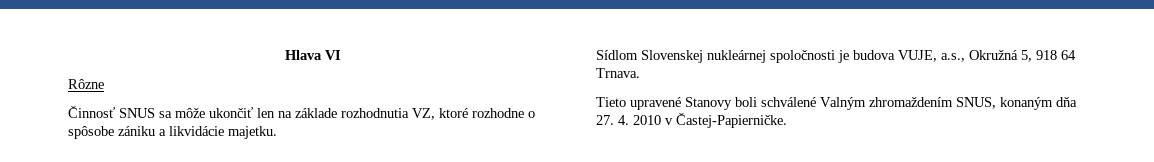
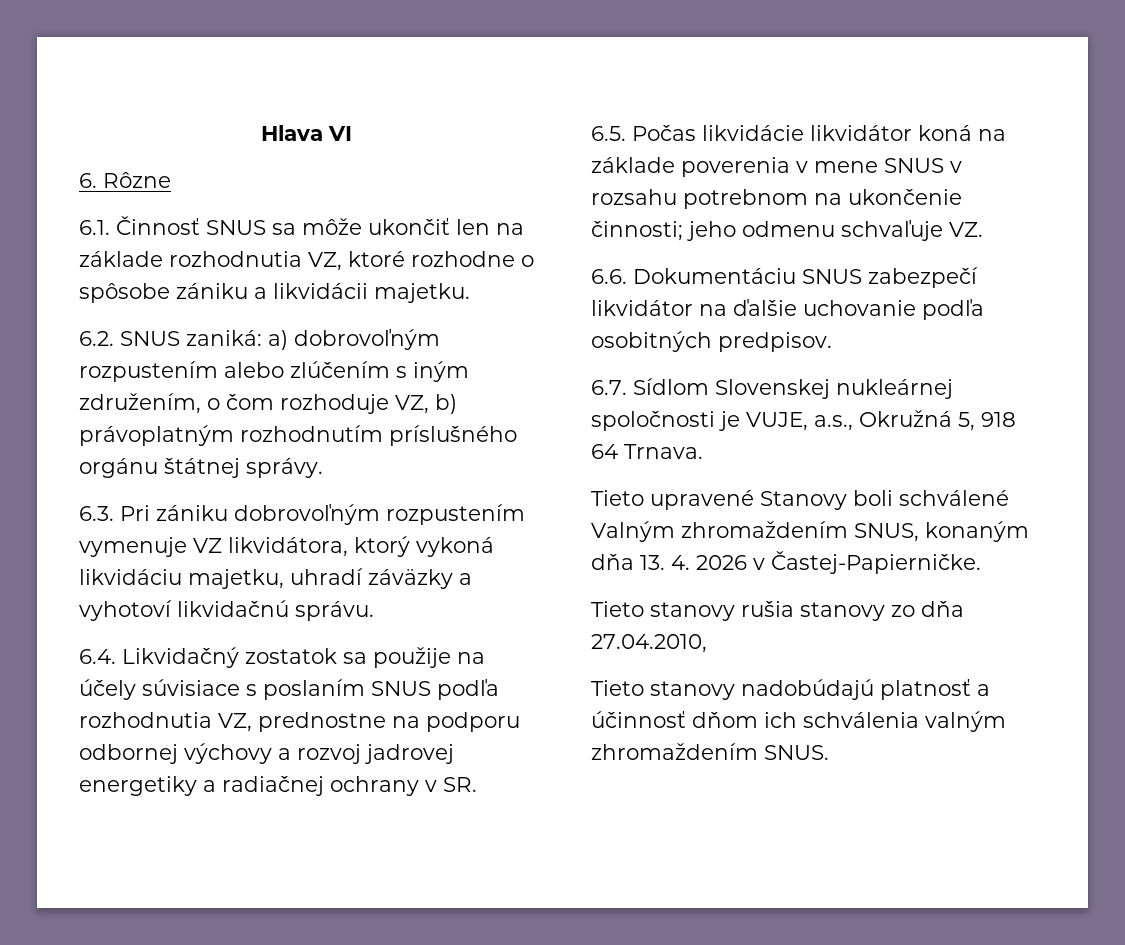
(341, 55) none -> [79,173,97,188] 6.
(104, 84) none -> [79,220,110,235] 6.1.
[169,126,224,136] likvidácie -> [273,283,368,299] likvidácii
(277, 132) none -> [79,329,440,350] [79,361,469,382] [79,393,457,414] [79,425,517,446] [79,458,323,478] [79,504,525,525] [79,536,494,557] [79,568,472,589] [79,600,374,621] [79,647,485,668] [79,679,499,700] [79,712,520,732] [79,743,454,764] [79,776,477,796] [591,125,1006,141] [591,157,962,177] [591,189,962,209] [591,220,983,241] [591,267,978,288] [591,299,984,320] [591,331,832,352] [591,380,627,395] 6.2. SNUS zaniká: a) dobrovoľným rozpustením alebo zlúčením s iným združením, o čom rozhoduje VZ, b) právoplatným rozhodnutím príslušného orgánu štátnej správy. // 6.3. Pri zániku dobrovoľným rozpustením vymenuje VZ likvidátora, ktorý vykoná likvidáciu majetku, uhradí záväzky a vyhotoví likvidačnú správu. // 6.4. Likvidačný zostatok sa použije na účely súvisiace s poslaním SNUS podľa rozhodnutia VZ, prednostne na podporu odbornej výchovy a rozvoj jadrovej energetiky a radiačnej ochrany v SR. // 6.5. Počas likvidácie likvidátor koná na základe poverenia v mene SNUS v rozsahu potrebnom na ukončenie činnosti; jeho odmenu schvaľuje VZ. // 6.6. Dokumentáciu SNUS zabezpečí likvidátor na ďalšie uchovanie podľa osobitných predpisov. // 6.7.
[853,50,895,60] budova -> (740, 421) none
[596,115,661,125] 27. 4. 2010 -> [640,555,747,570] 13. 4. 2026
(787, 120) none -> [591,601,964,621] [591,634,707,653] [591,679,990,700] [591,711,1006,732] [591,743,829,760] // Tieto stanovy rušia stanovy zo dňa 27.04.2010, // Tieto stanovy nadobúdajú platnosť a účinnosť dňom ich schválenia valným zhromaždením SNUS.

